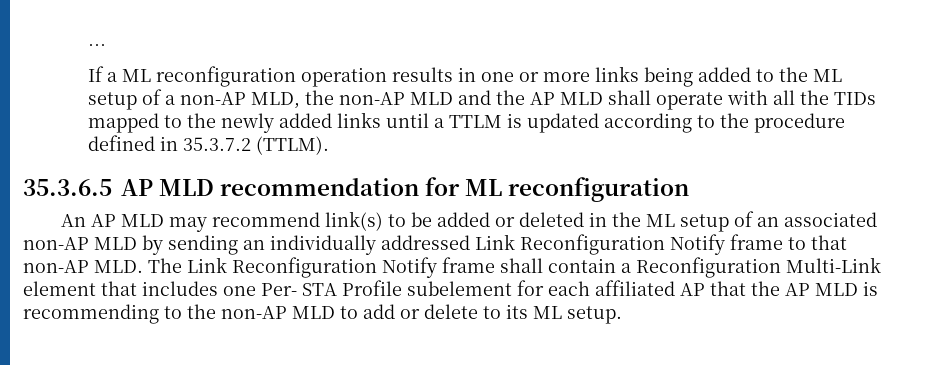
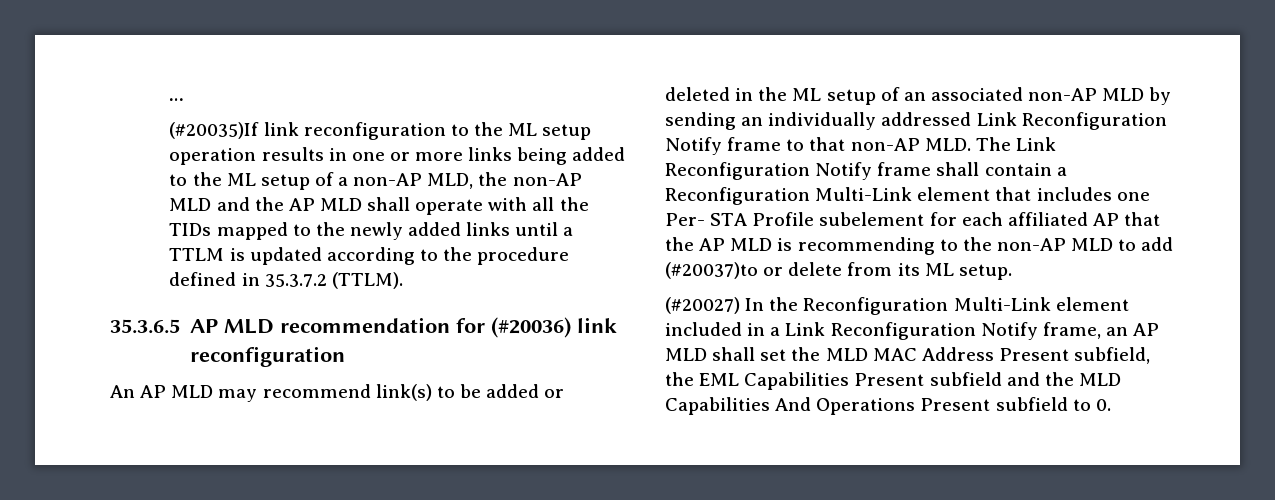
[87,66,296,87] If a ML reconfiguration -> [169,122,592,140] (#20035)If link reconfiguration to the ML setup
[465,179,503,196] ML -> [490,317,617,338] (#20036) link
(395, 311) none -> [665,262,758,279] (#20037)to
[483,306,501,319] to -> [847,262,893,276] from
(622, 315) none -> [665,297,1129,315] [665,322,1160,340] [665,347,1151,364] [665,372,1121,390] [665,397,1111,415] // (#20027) In the Reconfiguration Multi-Link element included in a Link Reconfiguration Notify frame, an AP MLD shall set the MLD MAC Address Present subfield, the EML Capabilities Present subfield and the MLD Capabilities And Operations Present subfield to 0.

